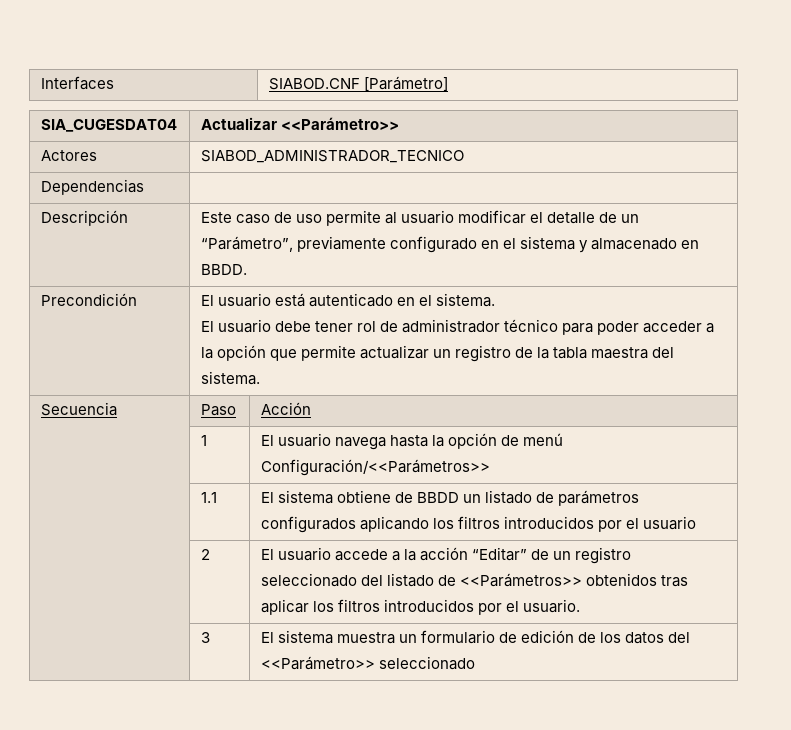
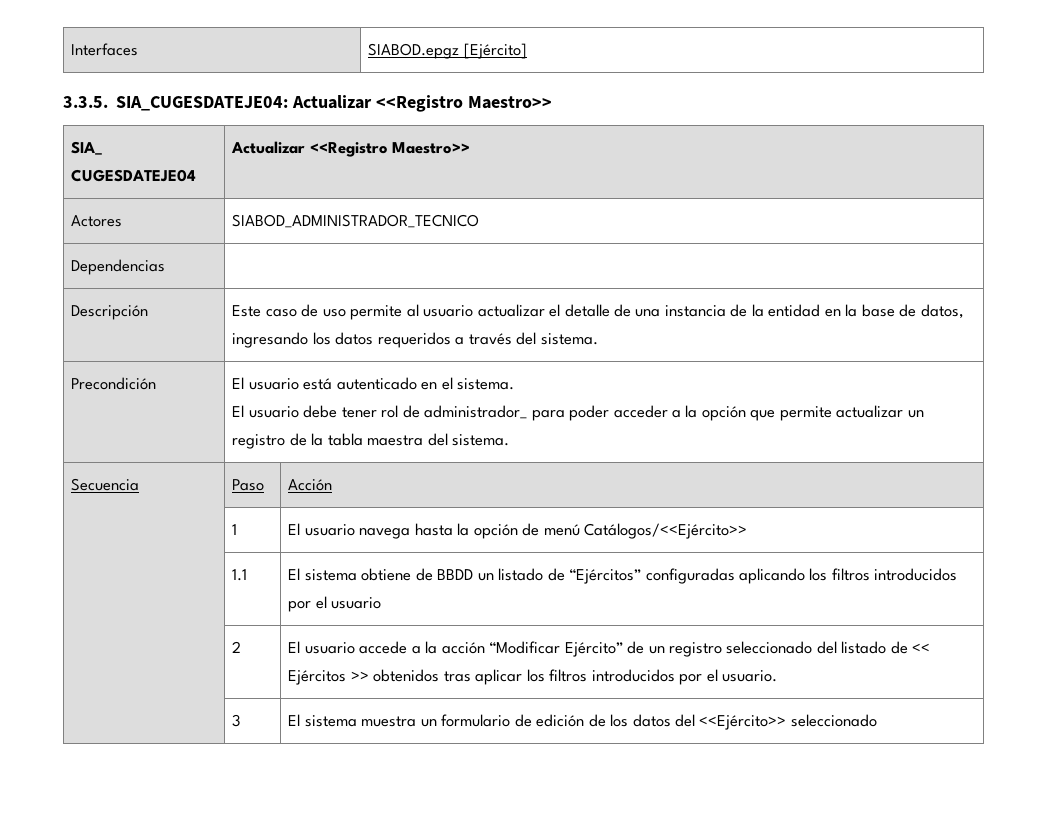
[268,76,448,91] [40,119,177,132] [200,117,399,130] SIABOD.CNF [Parámetro] // SIA_CUGESDAT04 | Actualizar <<Parámetro>> -> [368,43,527,59] [63,95,552,112] [71,141,103,155] [71,169,197,182] [231,141,471,157] SIABOD.epgz [Ejército] // 3.3.5. SIA_CUGESDATEJE04: Actualizar <<Registro Maestro>> // SIA_ CUGESDATEJE04 | Actualizar <<Registro Maestro>>
[458,210,527,224] modificar -> [477,304,545,317] actualizar
[621,214,640,223] [200,236,700,253] [200,264,247,275] un “Parámetro”, previamente configurado en el sistema y almacenado en BBDD. -> [635,304,964,319] [232,332,598,348] una instancia de la entidad en la base de datos, ingresando los datos requeridos a través del sistema.
[402,319,559,333] administrador técnico -> [424,405,528,419] administrador_
[260,459,490,476] Configuración/<<Parámetros>> -> [584,523,748,539] Catálogos/<<Ejército>>
[558,490,640,506] [260,516,356,533] parámetros configurados -> [569,568,735,584] “Ejércitos” configuradas
[472,547,528,561] “Editar” -> [489,641,623,657] “Modificar Ejército”
[460,573,583,587] <<Parámetros>> -> [912,643,931,653] [288,670,369,685] << Ejércitos >>
[260,656,375,670] <<Parámetro>> -> [699,715,787,730] <<Ejército>>

